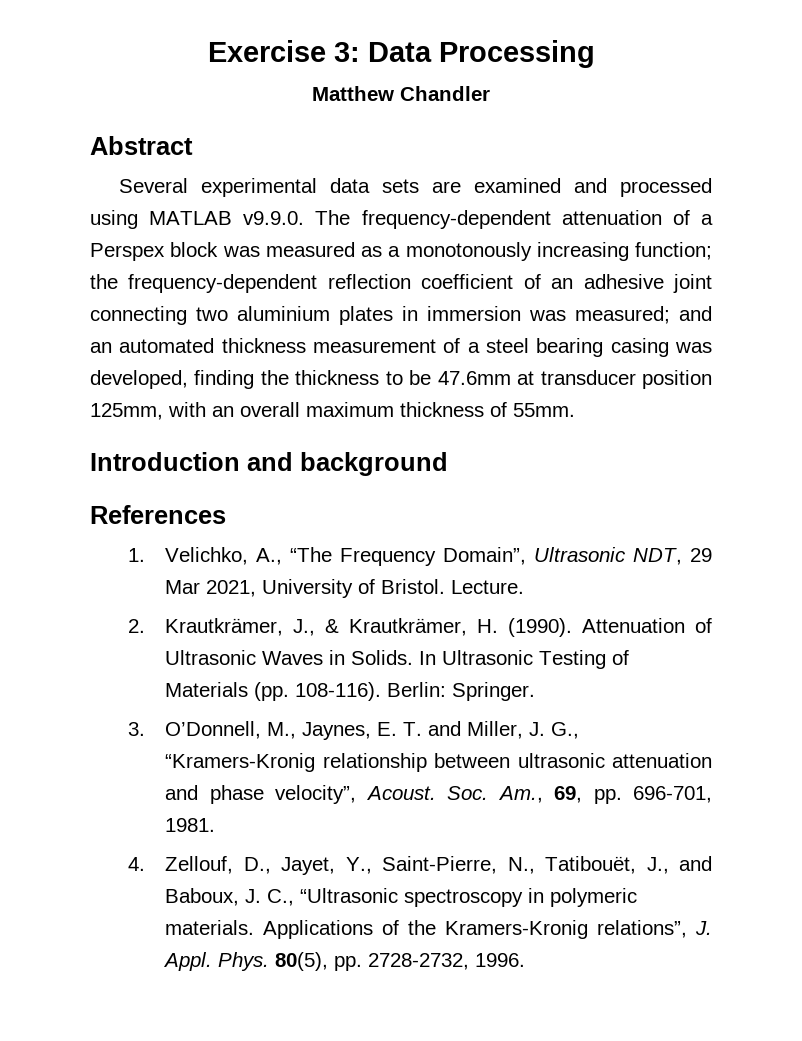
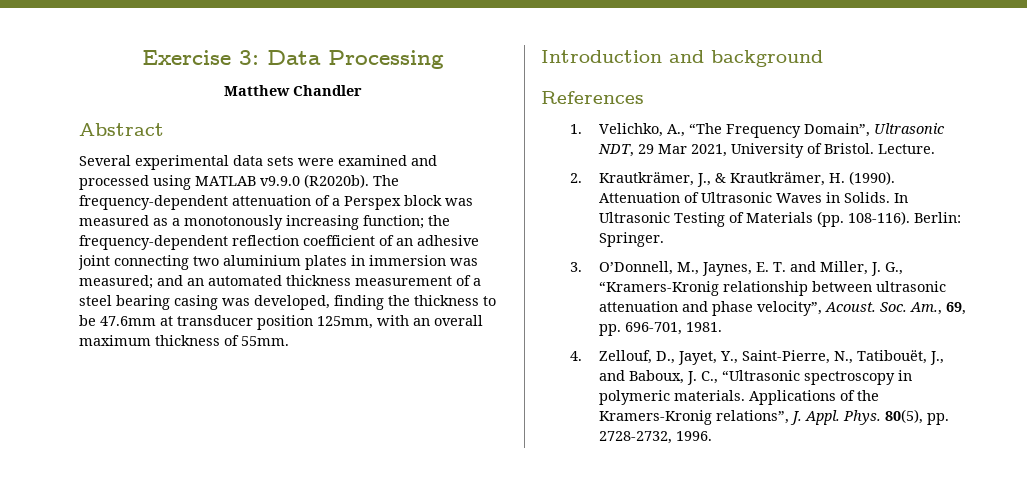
[432,181,462,193] are -> [298,158,334,166] were
[243,211,305,225] v9.9.0. -> [260,174,369,188] v9.9.0 (R2020b).

